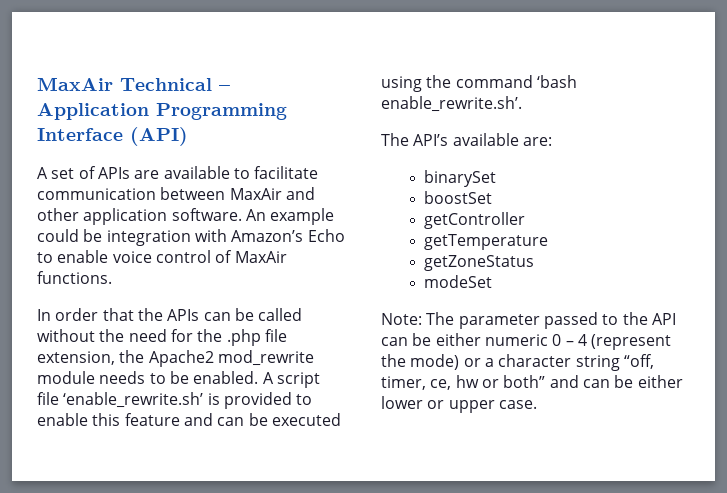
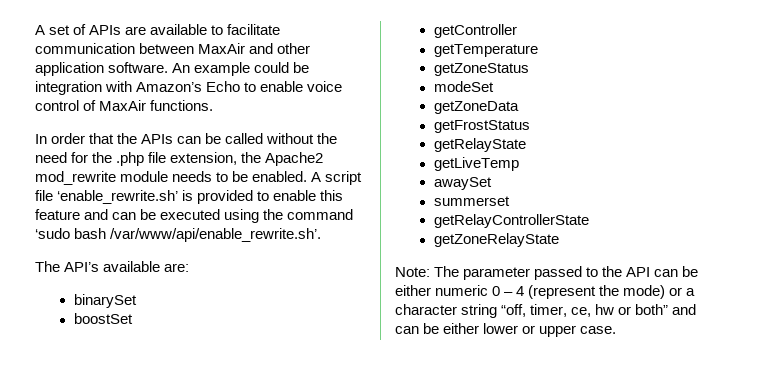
[37,77,230,91] [37,103,287,120] [37,127,188,146] MaxAir Technical – Application Programming Interface (API) // -> (35, 30) none
[536,75,577,88] [381,96,522,112] ‘bash enable_rewrite.sh’. -> [35,228,322,242] ‘sudo bash /var/www/api/enable_rewrite.sh’.
(492, 281) none -> [433,101,519,114] [433,120,530,133] [433,138,526,152] [433,157,519,171] [433,177,492,190] [433,196,510,206] [433,214,589,228] [433,233,559,247] // getZoneData // getFrostStatus // getRelayState // getLiveTemp // awaySet // summerset // getRelayControllerState // getZoneRelayState

